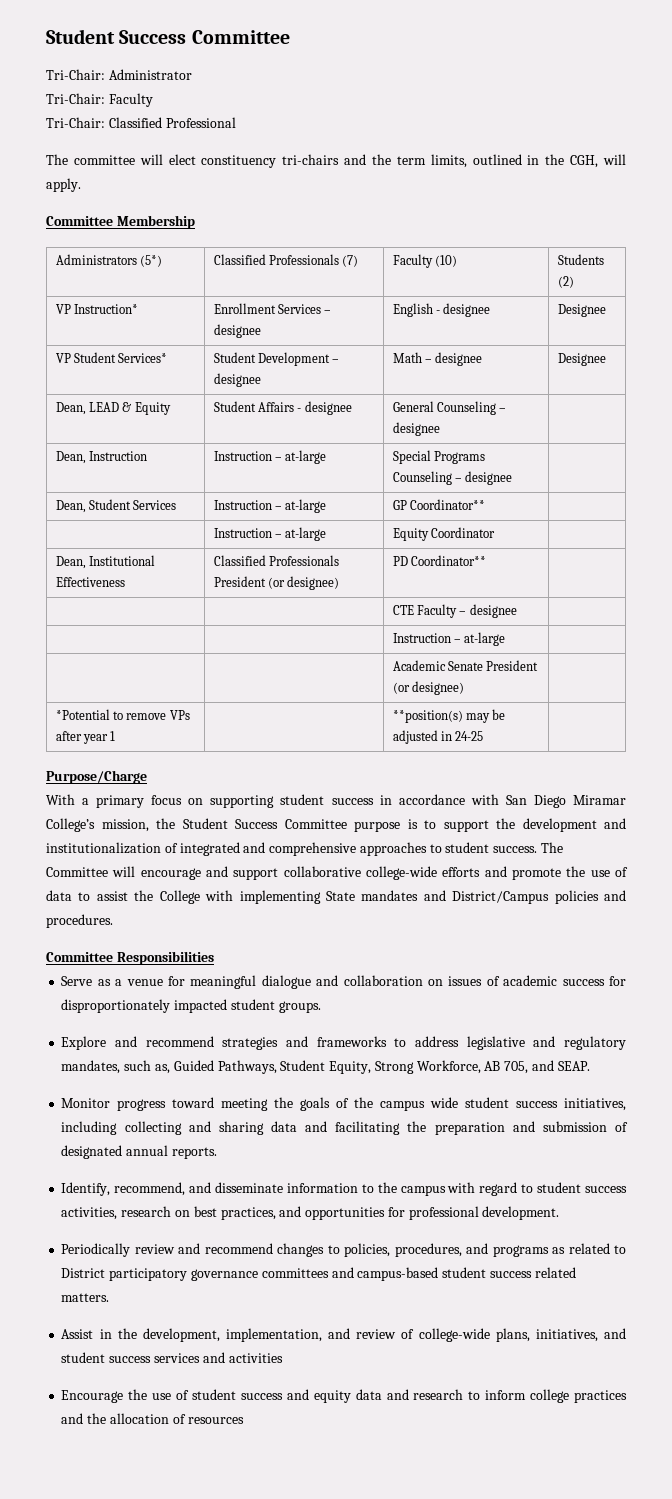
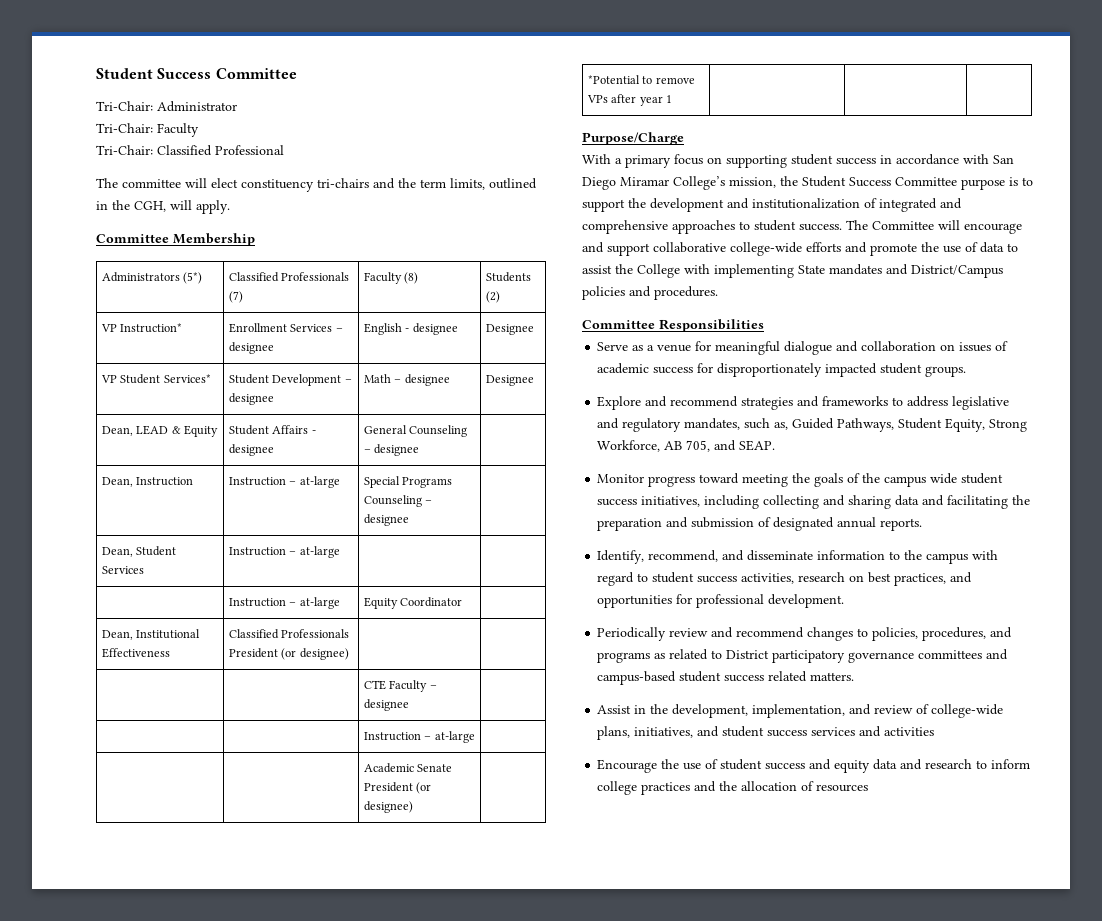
[435,255,458,267] (10) -> [404,272,419,284] (8)
[392,499,486,510] GP Coordinator** -> (340, 552) none
[392,555,487,566] PD Coordinator** -> (349, 654) none
[392,709,506,723] [392,730,484,744] **position(s) may be adjusted in 24-25 -> (672, 99) none

